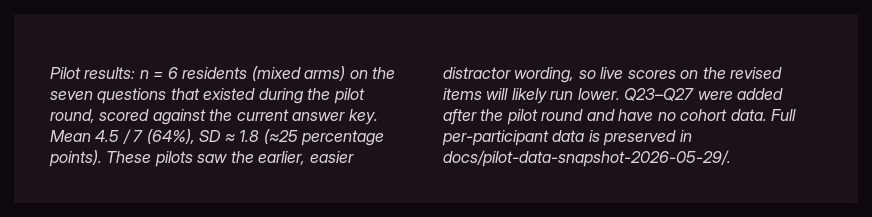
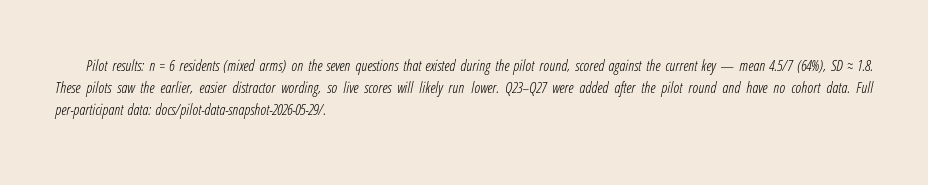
[292,109,378,125] [50,129,385,146] [49,150,102,167] answer key. Mean 4.5 / 7 (64%), SD ≈ 1.8 (≈25 percentage points). -> [701,59,874,75] key — mean 4.5/7 (64%), SD ≈ 1.8.
[680,67,783,79] [443,88,482,100] on the revised items -> (393, 89) none
[552,130,692,146] data is preserved in -> [127,103,153,115] data:

